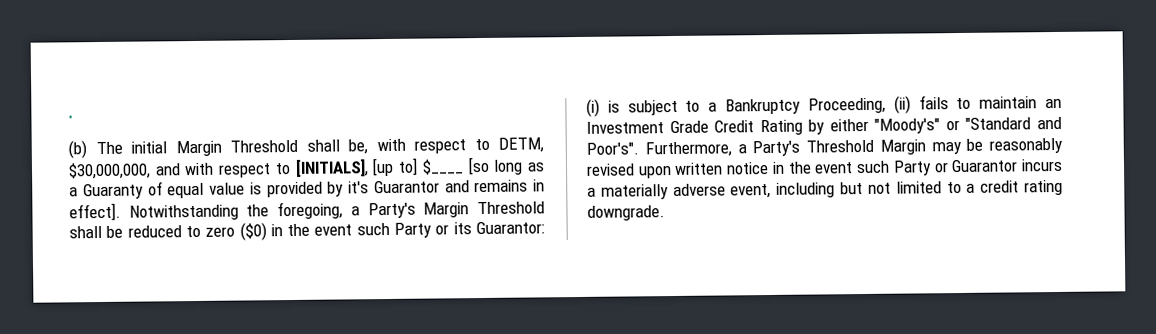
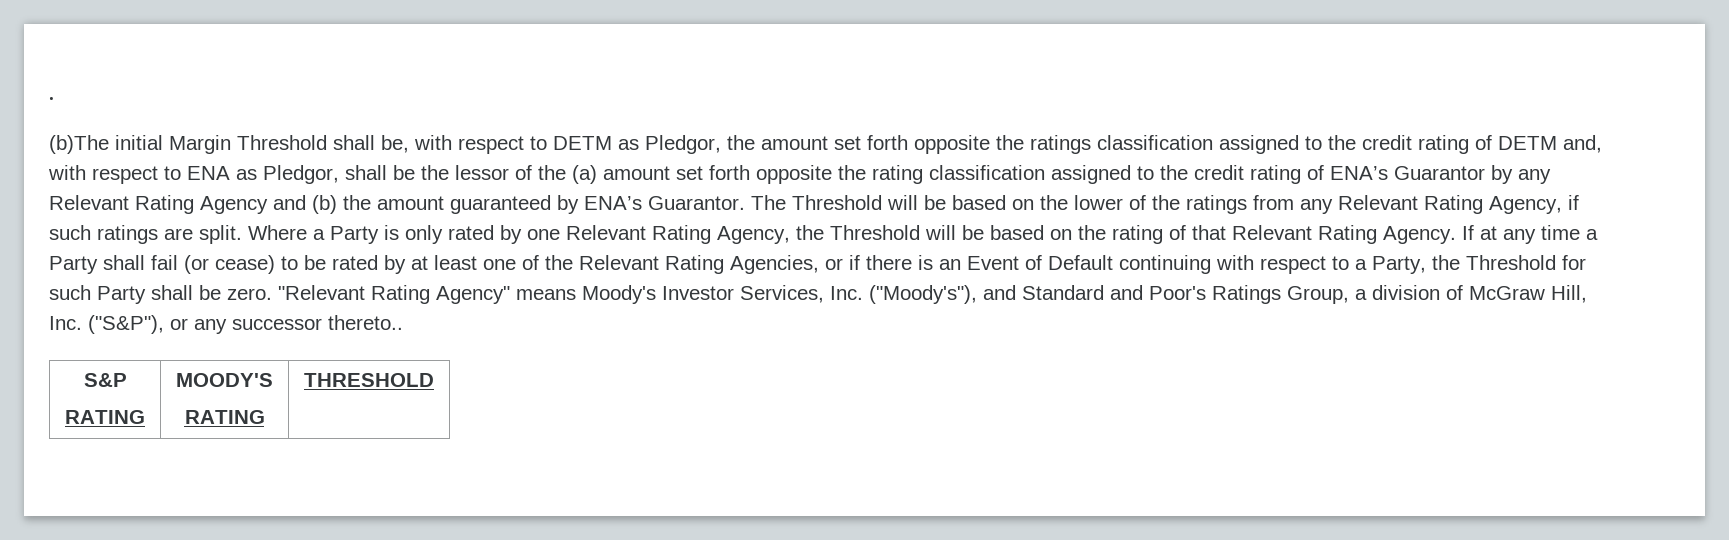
[68,140,123,159] (b) The -> [49,135,109,154] (b)The
[498,137,544,153] [68,156,546,180] [69,179,545,200] [69,201,545,222] [69,221,546,241] [586,95,1062,117] [586,116,1062,136] [586,137,1063,158] [586,158,1063,179] [587,179,1063,200] [587,205,665,221] DETM, $30,000,000, and with respect to [INITIALS], [up to] $____ [so long as a Guaranty of equal value is provided by it's Guarantor and remains in effect]. Notwithstanding the foregoing, a Party's Margin Threshold shall be reduced to zero ($0) in the event such Party or its Guarantor: (i) is subject to a Bankruptcy Proceeding, (ii) fails to maintain an Investment Grade Credit Rating by either "Moody's" or "Standard and Poor's". Furthermore, a Party's Threshold Margin may be reasonably revised upon written notice in the event such Party or Guarantor incurs a materially adverse event, including but not limited to a credit rating downgrade. -> [553,135,1602,154] [48,165,1551,184] [49,195,1579,214] [49,225,1598,244] [49,255,1586,274] [49,285,1587,304] [49,315,403,334] [83,373,127,387] [65,410,145,424] [176,373,273,387] [184,410,265,424] [304,373,434,387] DETM as Pledgor, the amount set forth opposite the ratings classification assigned to the credit rating of DETM and, with respect to ENA as Pledgor, shall be the lessor of the (a) amount set forth opposite the rating classification assigned to the credit rating of ENA’s Guarantor by any Relevant Rating Agency and (b) the amount guaranteed by ENA’s Guarantor. The Threshold will be based on the lower of the ratings from any Relevant Rating Agency, if such ratings are split. Where a Party is only rated by one Relevant Rating Agency, the Threshold will be based on the rating of that Relevant Rating Agency. If at any time a Party shall fail (or cease) to be rated by at least one of the Relevant Rating Agencies, or if there is an Event of Default continuing with respect to a Party, the Threshold for such Party shall be zero. "Relevant Rating Agency" means Moody's Investor Services, Inc. ("Moody's"), and Standard and Poor's Ratings Group, a division of McGraw Hill, Inc. ("S&P"), or any successor thereto.. // S&P // RATING | MOODY'S // RATING | THRESHOLD

